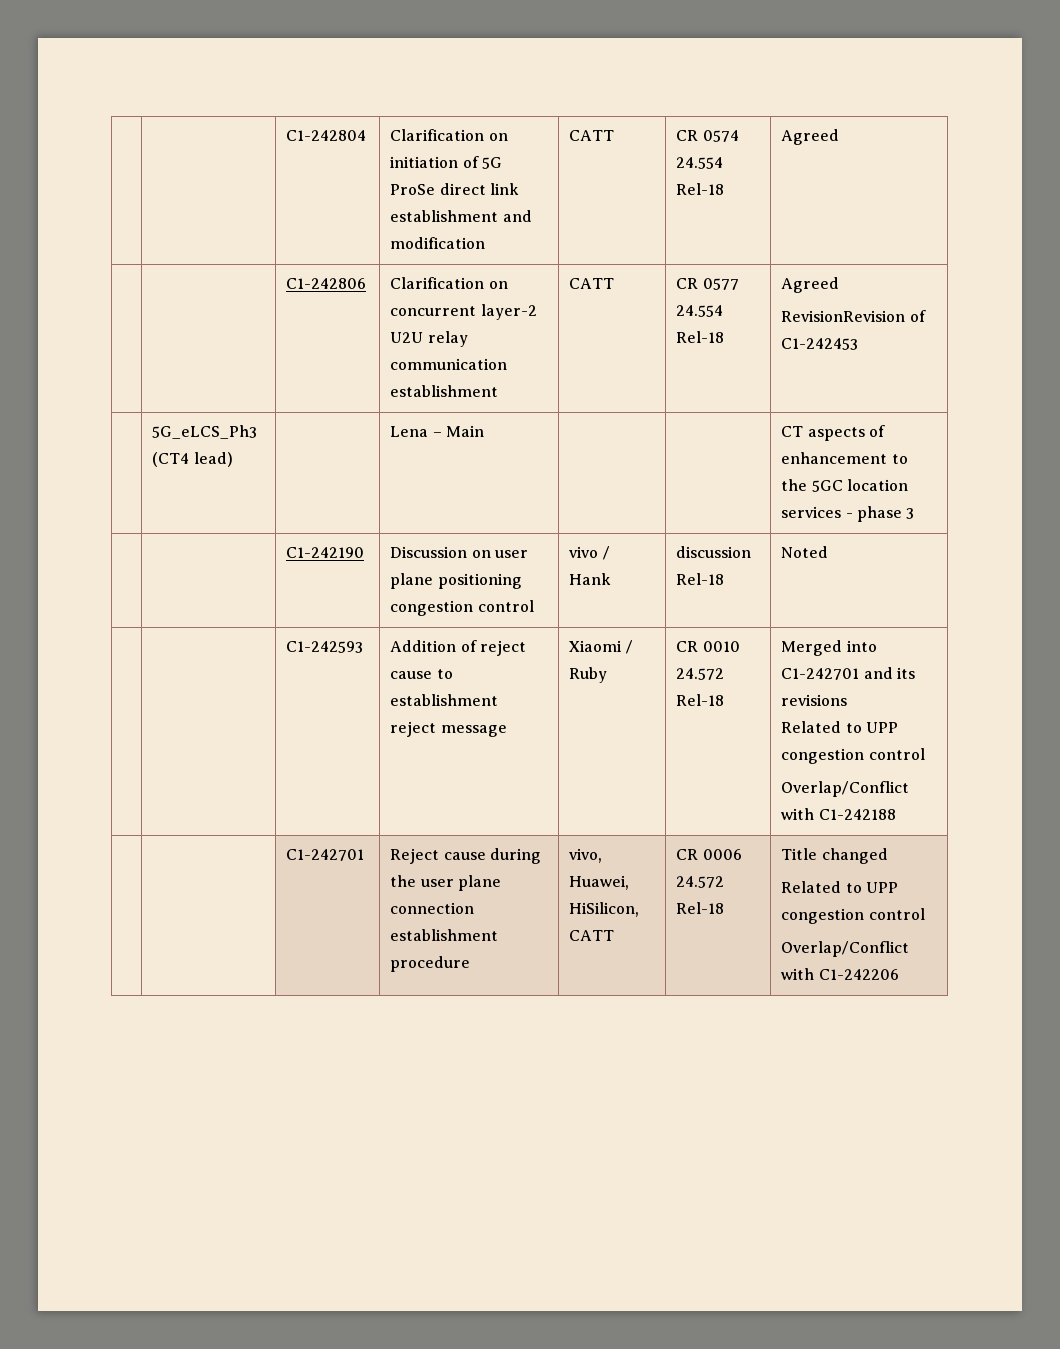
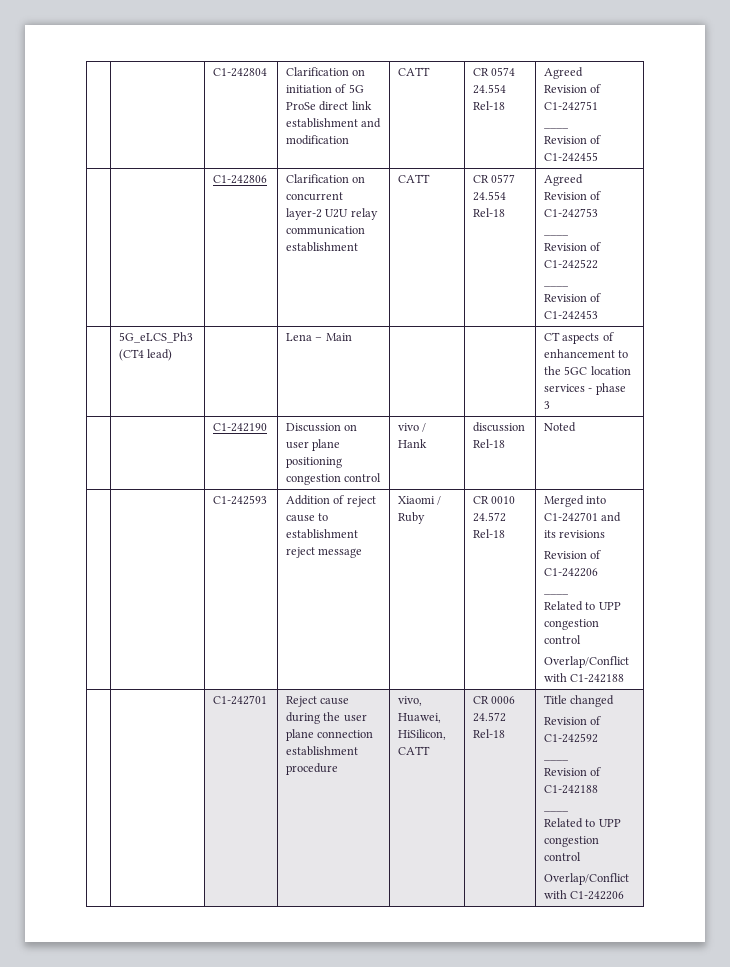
(840, 137) none -> [543,84,602,93] [543,101,598,111] [543,127,569,129] [543,135,602,144] [543,152,598,162] // Revision of C1-242751 // ____ // Revision of C1-242455
[781,310,906,322] RevisionRevision -> [543,191,602,200] [543,208,598,218] [543,234,569,236] [543,242,602,251] [543,259,598,269] [543,285,569,287] [543,294,587,302] Revision of C1-242753 // ____ // Revision of C1-242522 // ____ // Revision
(848, 700) none -> [543,550,602,559] [543,568,598,577] [543,593,569,595] // Revision of C1-242206 // ____
(888, 856) none -> [543,716,602,725] [543,733,598,743] [543,759,569,761] [543,767,602,776] [543,785,598,794] [543,810,569,812] // Revision of C1-242592 // ____ // Revision of C1-242188 // ____

